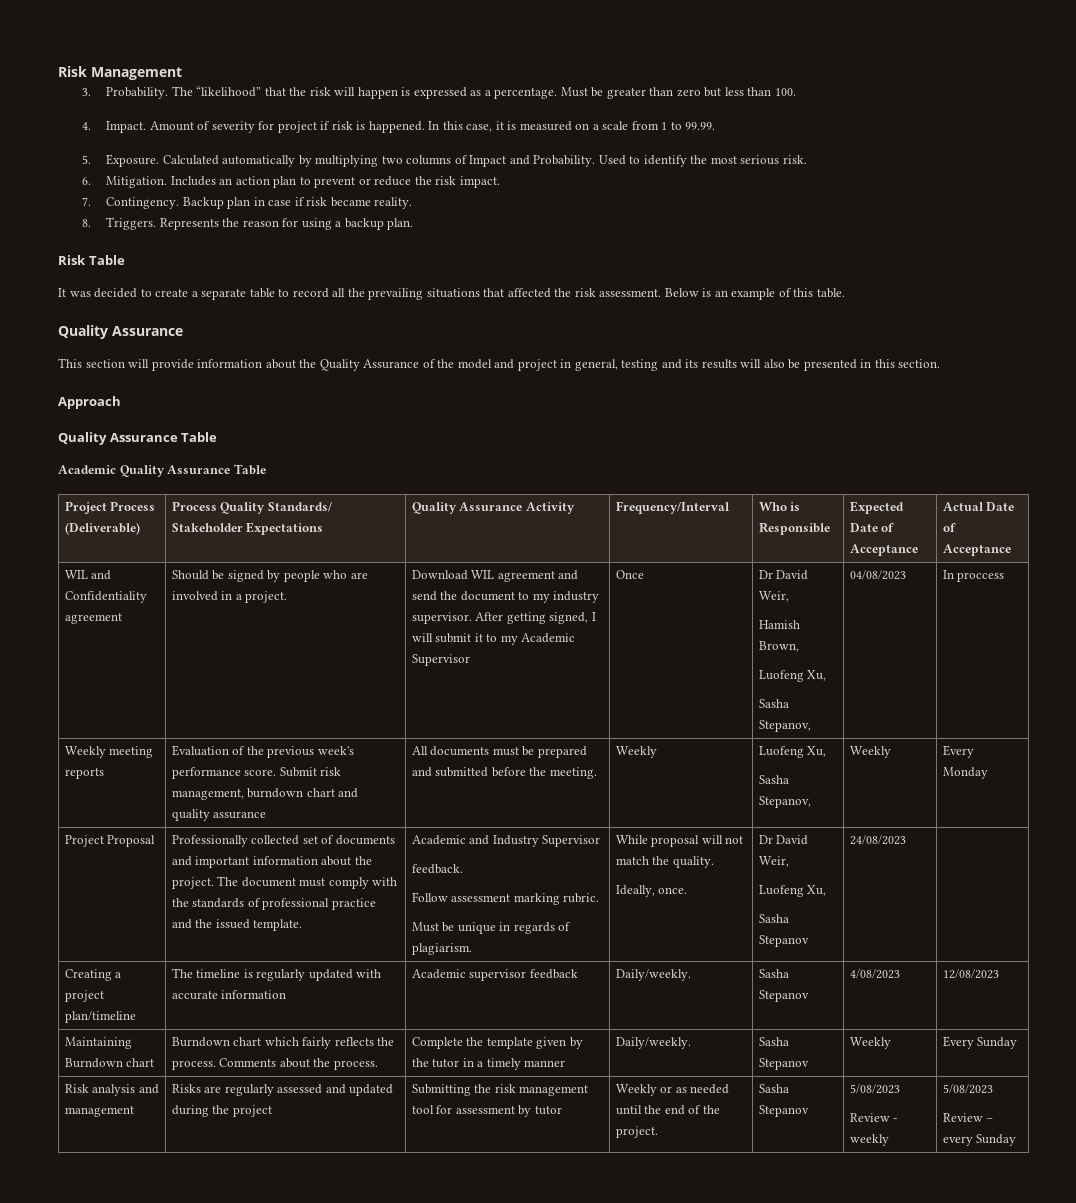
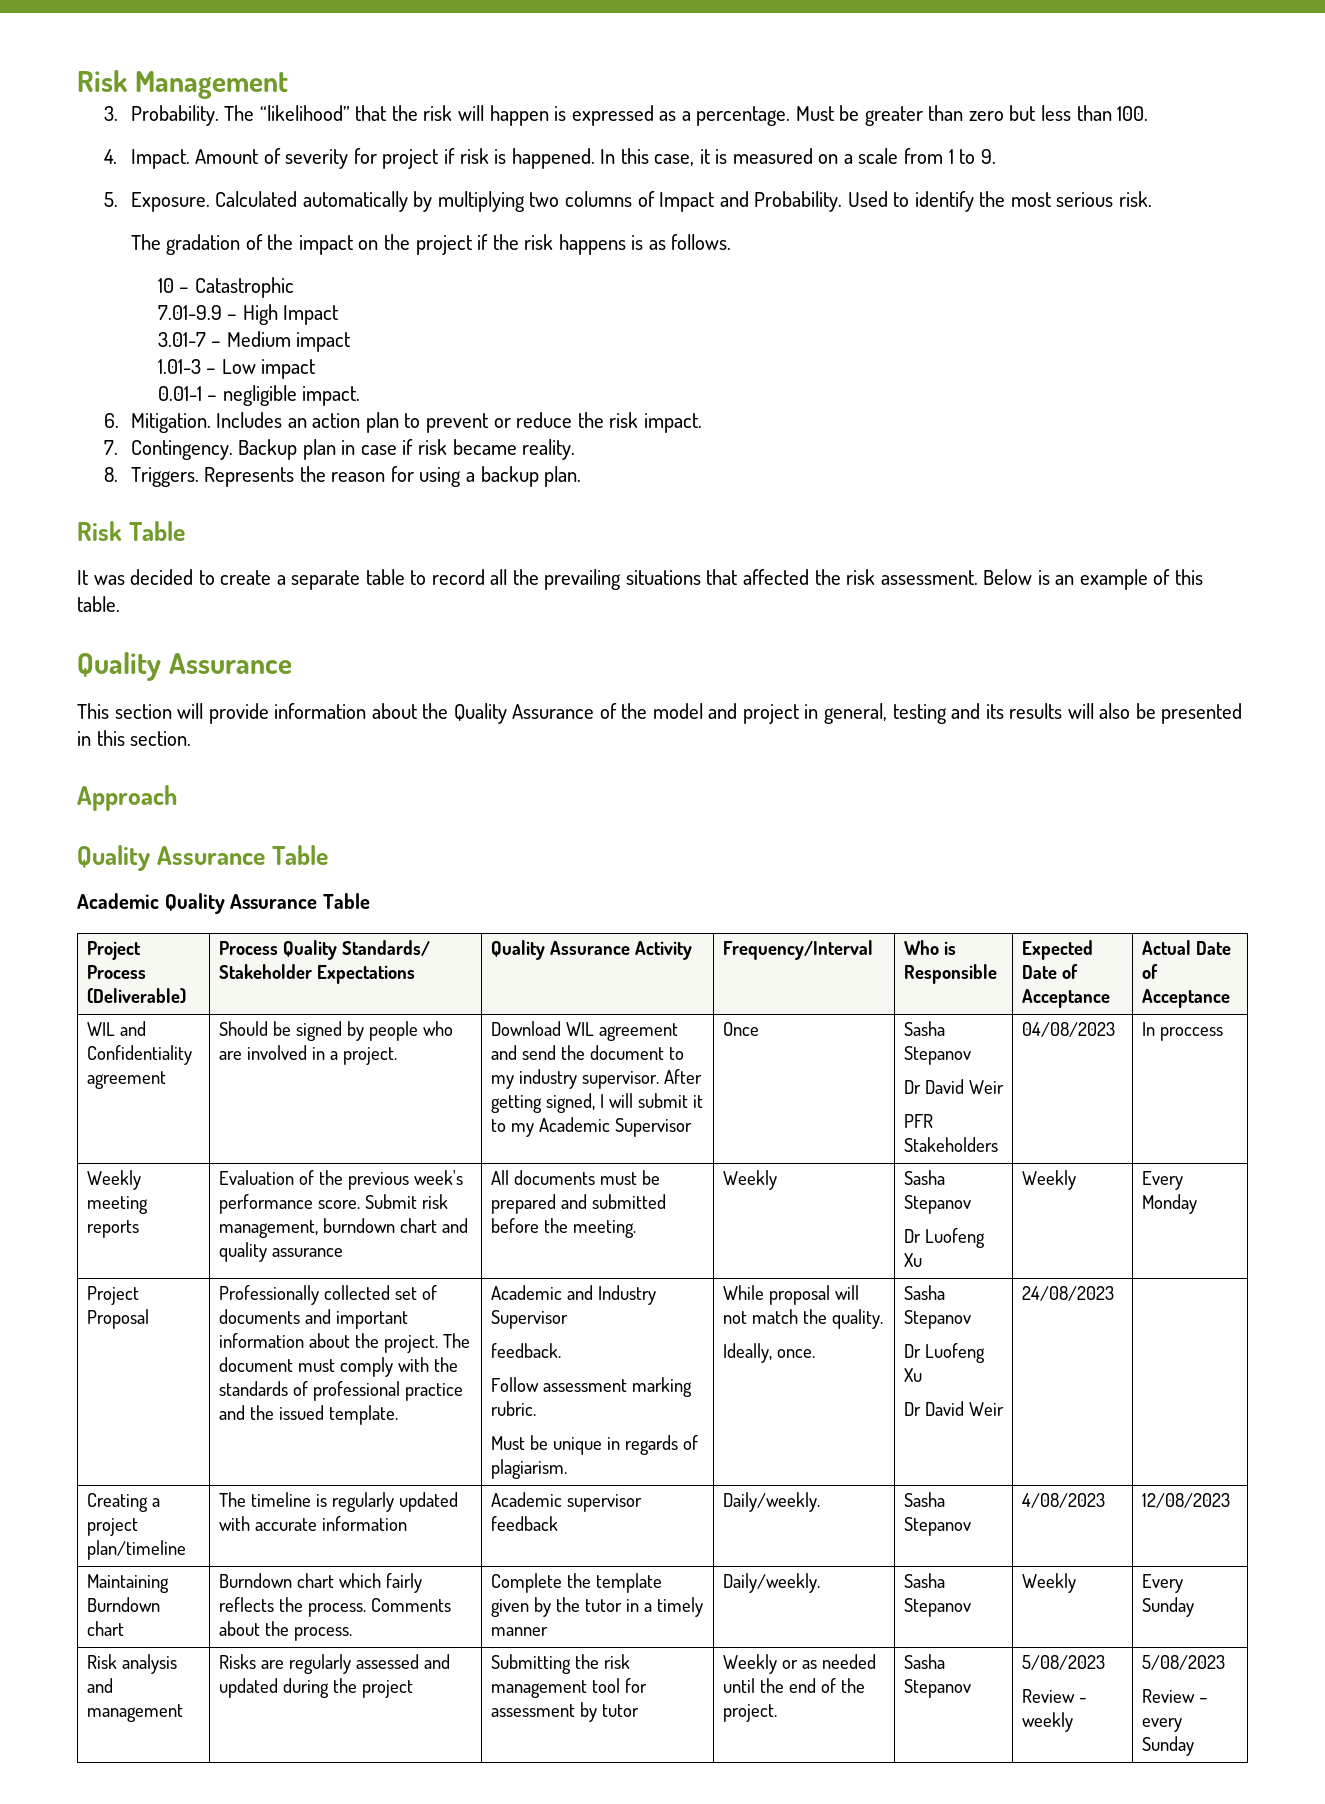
[685,122,716,130] 99.99. -> [980,149,996,164] 9.
(807, 159) none -> [130,234,732,255] [157,277,294,298] [157,304,339,325] [157,331,351,352] [157,359,316,379] [157,385,361,406] // The gradation of the impact on the project if the risk happens is as follows. // 10 – Catastrophic // 7.01-9.9 – High Impact // 3.01-7 – Medium impact // 1.01-3 – Low impact // 0.01-1 – negligible impact.
[758,570,809,580] [758,591,789,602] [758,620,800,629] [758,641,799,652] [758,670,827,682] [758,699,789,708] [758,720,811,732] Dr David Weir, // Hamish Brown, // Luofeng Xu, // Sasha Stepanov, -> [903,1021,945,1036] [903,1046,971,1065] [903,1079,1004,1094] [903,1114,933,1128] [903,1137,998,1152] Sasha Stepanov // Dr David Weir // PFR Stakeholders
[758,746,827,758] [758,775,789,784] [758,796,811,808] Luofeng Xu, // Sasha Stepanov, -> [903,1170,945,1185] [903,1195,971,1214] [903,1228,985,1248] [903,1253,922,1267] Sasha Stepanov // Dr Luofeng Xu
[758,835,809,845] [758,856,789,867] [758,885,827,897] [758,914,789,923] [758,935,809,947] Dr David Weir, // Luofeng Xu, // Sasha Stepanov -> [903,1285,945,1300] [903,1310,971,1329] [903,1343,985,1363] [903,1368,922,1382] [903,1401,1004,1416] Sasha Stepanov // Dr Luofeng Xu // Dr David Weir

